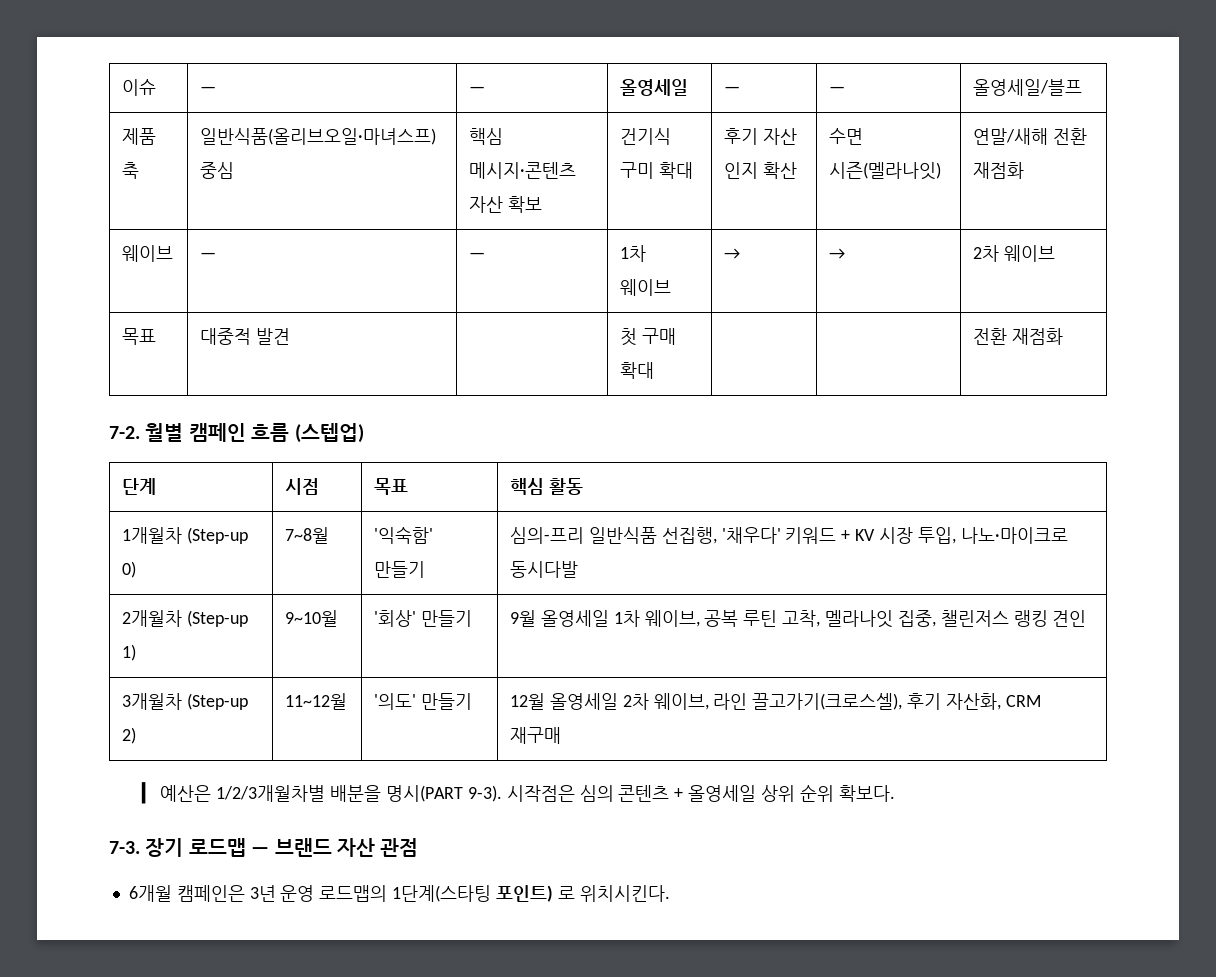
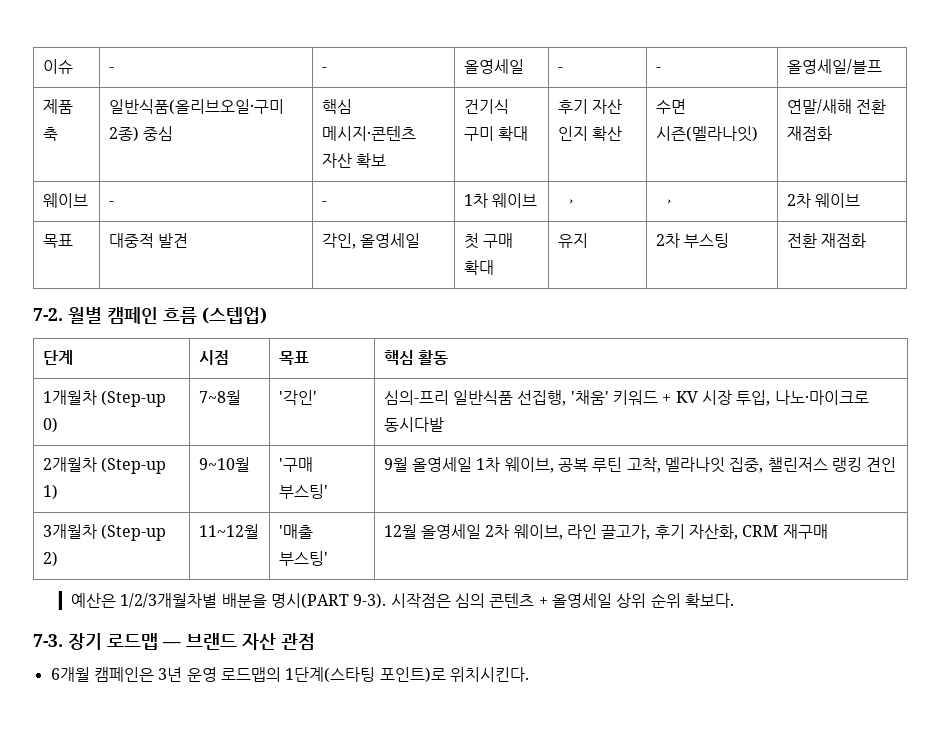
[200,86,217,93] [469,86,486,93] [620,79,689,96] [724,86,741,93] [829,86,846,93] — | — | 올영세일 | — | — -> [108,67,114,72] [321,67,327,72] [463,59,524,74] [557,67,563,72] [655,67,661,72] - | - | 올영세일 | - | -
[200,128,437,145] 일반식품(올리브오일·마녀스프) -> [108,99,284,115] [108,126,139,142] 일반식품(올리브오일·구미 2종)
[200,252,217,259] [469,252,486,259] — | — -> [108,201,114,206] [321,201,327,206] - | -
(290, 336) none -> [321,233,420,249] 각인, 올영세일
(655, 370) | -> [557,233,588,248] [655,233,729,248] 유지 | 2차 부스팅
[374,526,434,544] [374,561,426,578] '익숙함' 만들기 -> [278,390,317,405] '각인'
[721,527,781,544] '채우다' -> [570,390,609,405] '채움'
[374,610,472,627] '회상' 만들기 -> [278,457,313,472] [278,484,328,499] '구매 부스팅'
[374,693,472,710] '의도' 만들기 -> [278,524,313,539] [278,551,328,566] '매출 부스팅'
[752,693,903,710] 끌고가기(크로스셀), -> [601,524,651,540] 끌고가,
[140,782,212,804] ▎ 예산은 -> [58,590,117,610] ▎예산은
[495,885,575,902] 포인트) 로 -> [379,667,446,683] 포인트)로

